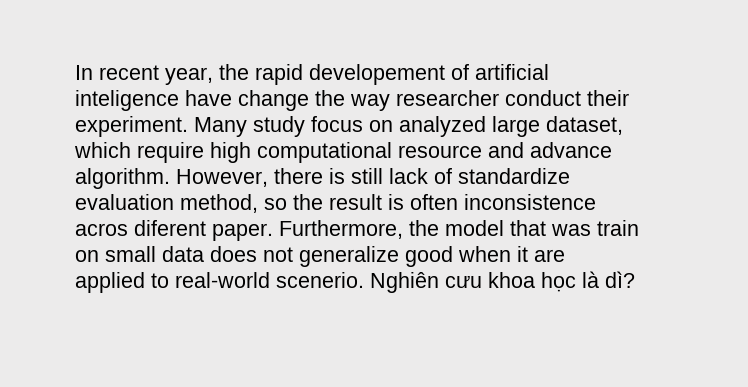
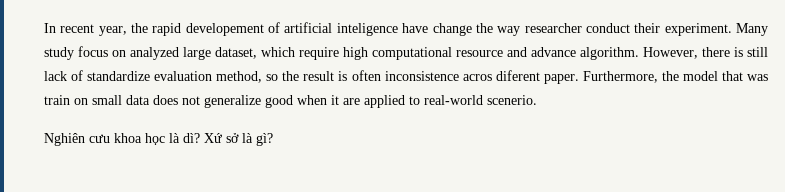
(364, 280) none -> (537, 100) //
(635, 279) none -> [204,133,273,146] Xứ sở là gì?

